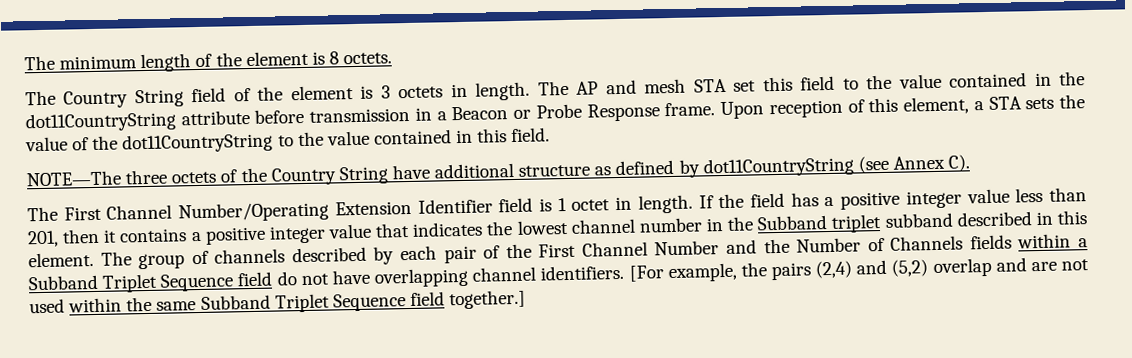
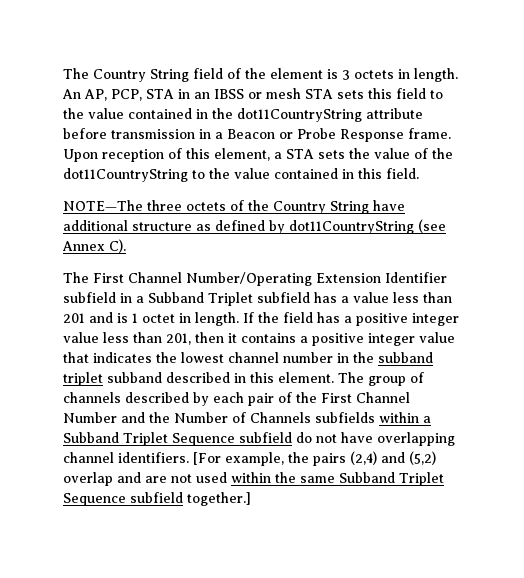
[24,50,393,73] [25,90,56,106] The minimum length of the element is 8 octets. // The -> [63,68,89,79] The
[537,79,637,96] The AP and -> [62,89,262,101] An AP, PCP, STA in an IBSS or
[733,80,757,92] set -> [337,90,364,99] sets
[498,197,534,213] field -> [63,292,452,306] [63,312,113,323] subfield in a Subband Triplet subfield has a value less than 201 and
[757,215,828,231] Subband -> [378,352,433,363] subband
[969,234,1012,250] fields -> [315,412,375,423] subfields
[237,271,273,287] field -> [239,432,292,443] subfield
[409,291,445,307] field -> [130,492,183,503] subfield

